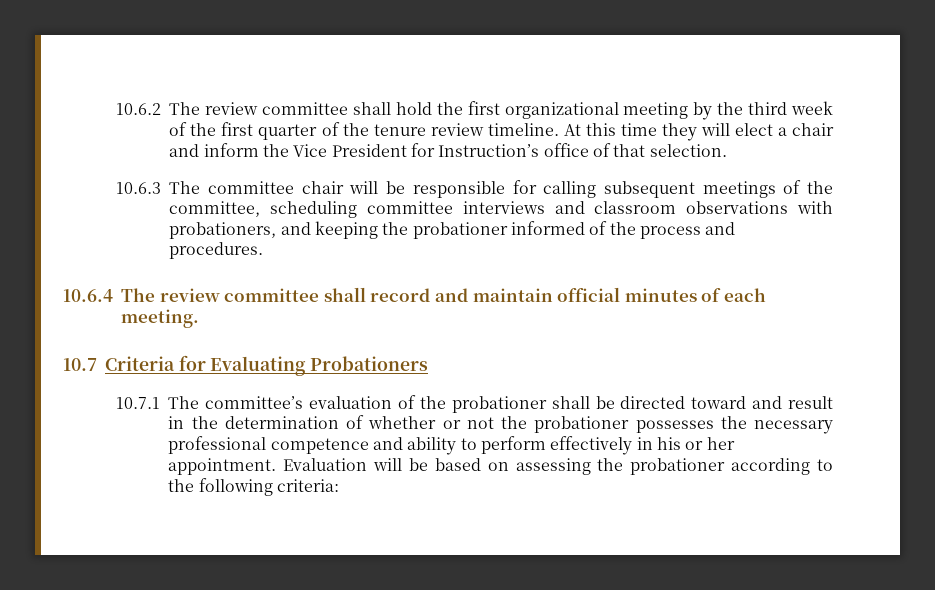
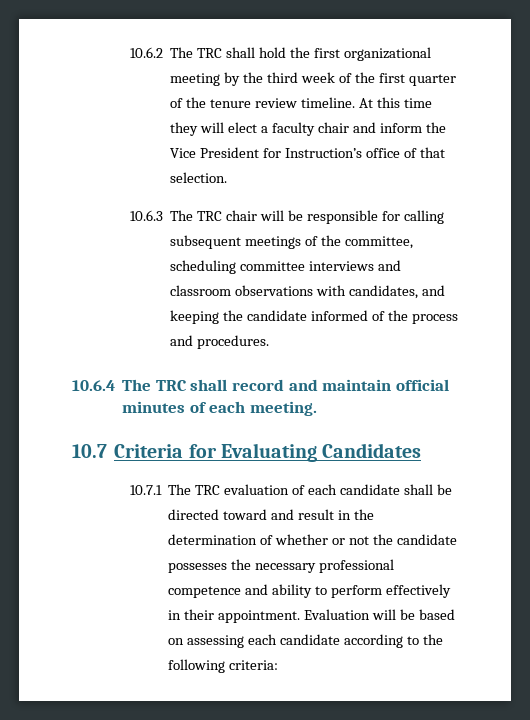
[205,102,349,115] review committee -> [197,48,223,58] TRC
(787, 131) none -> [271,122,315,136] faculty
[208,181,295,194] committee -> [197,211,223,221] TRC
[169,222,277,239] probationers, -> [349,285,419,299] candidates,
[412,222,508,239] probationer -> [247,310,308,321] candidate
[159,288,320,302] review committee -> [155,380,187,391] TRC
[310,356,429,371] Probationers -> [322,443,422,458] Candidates
[205,396,304,409] committee’s -> [195,485,221,495] TRC
[419,396,547,413] the probationer -> [307,484,400,495] each candidate
[534,416,630,433] probationer -> [396,534,457,545] candidate
[656,437,735,450] his or her -> [184,609,215,620] their
[597,458,726,475] the probationer -> [248,634,341,645] each candidate

